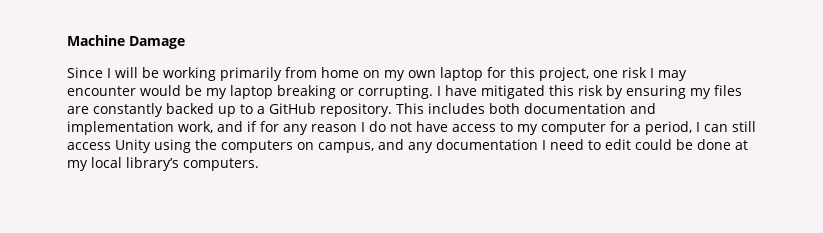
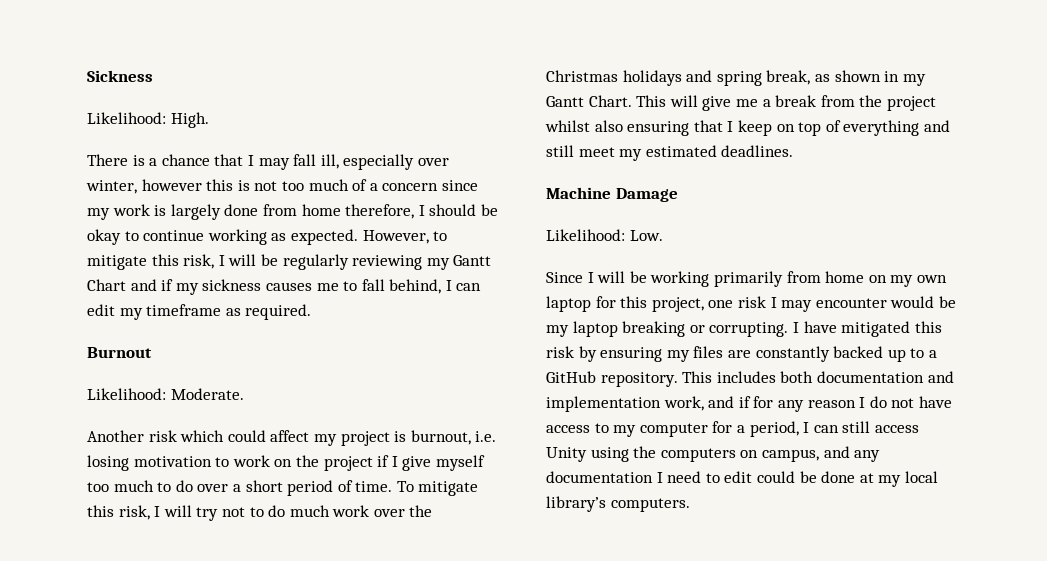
(67, 40) none -> [87,70,153,82] [87,112,209,128] [87,154,449,170] [86,179,478,194] [87,204,498,220] [87,229,448,245] [87,254,492,270] [87,279,482,295] [87,304,312,320] [87,347,152,358] [87,388,244,400] [87,430,497,446] [87,455,485,471] [87,480,479,496] [87,505,433,521] [546,70,926,86] [546,95,936,111] [545,120,950,136] [546,145,794,161] Sickness // Likelihood: High. // There is a chance that I may fall ill, especially over winter, however this is not too much of a concern since my work is largely done from home therefore, I should be okay to continue working as expected. However, to mitigate this risk, I will be regularly reviewing my Gantt Chart and if my sickness causes me to fall behind, I can edit my timeframe as required. // Burnout // Likelihood: Moderate. // Another risk which could affect my project is burnout, i.e. losing motivation to work on the project if I give myself too much to do over a short period of time. To mitigate this risk, I will try not to do much work over the Christmas holidays and spring break, as shown in my Gantt Chart. This will give me a break from the project whilst also ensuring that I keep on top of everything and still meet my estimated deadlines. //
(185, 42) none -> [546,229,663,241] // Likelihood: Low.

